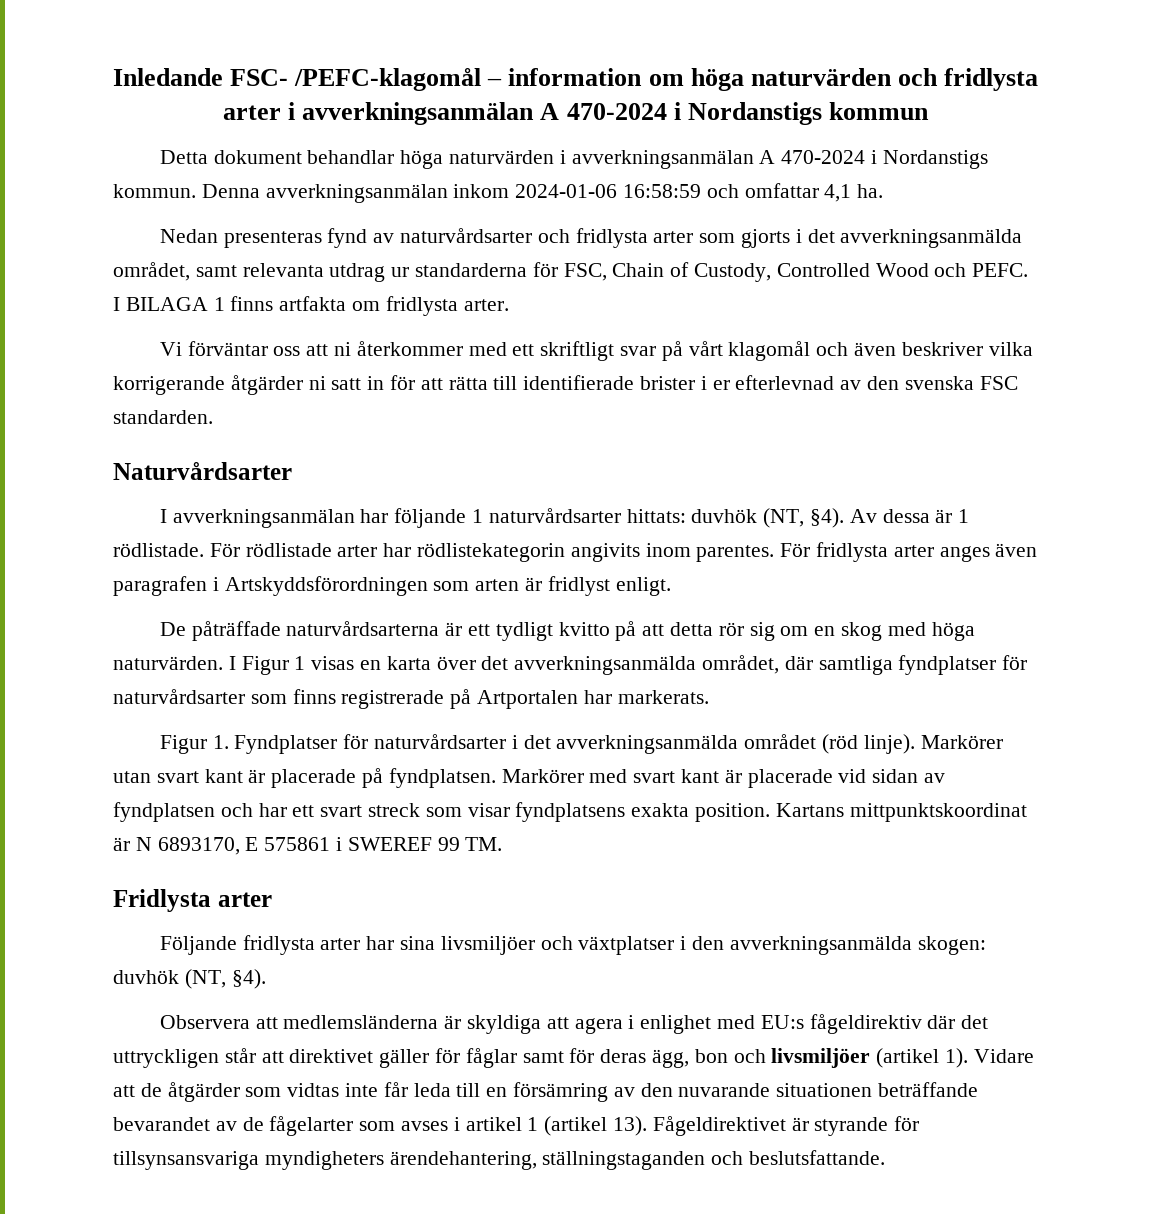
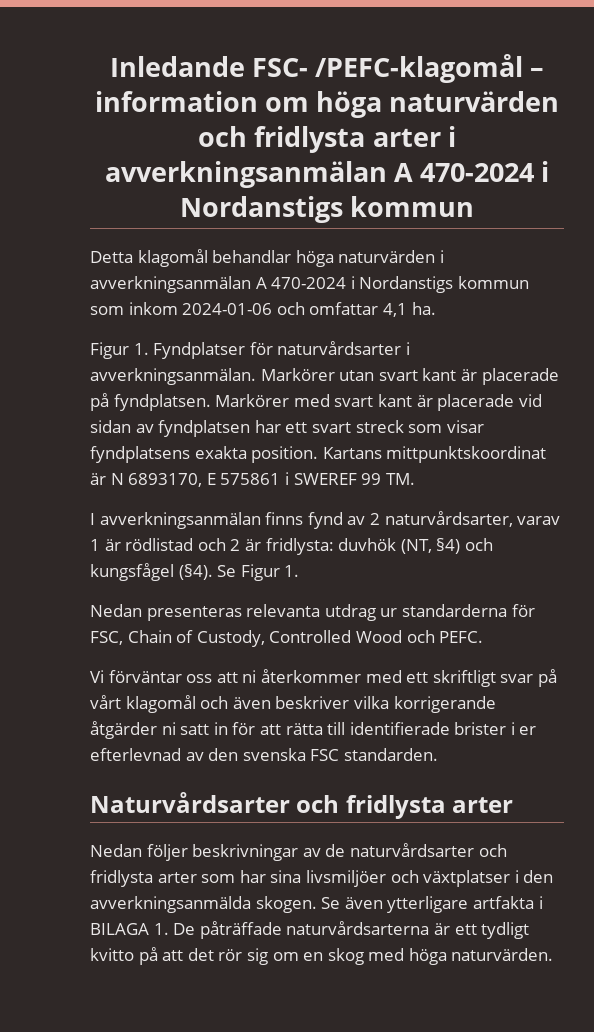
[213,150,302,164] dokument -> [137,249,208,267] klagomål
[113,184,448,203] kommun. Denna avverkningsanmälan -> [457,276,529,289] [90,306,124,315] kommun som
[623,184,702,198] 16:58:59 -> (273, 309) none
[159,228,1023,248] [113,262,237,281] Nedan presenteras fynd av naturvårdsarter och fridlysta arter som gjorts i det avverkningsanmälda området, samt -> [90,341,410,359] [90,368,559,385] [90,393,542,411] [90,420,484,437] [90,446,547,463] [90,472,415,487] [90,511,561,529] [90,538,493,555] [90,563,300,581] [90,604,242,621] Figur 1. Fyndplatser för naturvårdsarter i avverkningsanmälan. Markörer utan svart kant är placerade på fyndplatsen. Markörer med svart kant är placerade vid sidan av fyndplatsen har ett svart streck som visar fyndplatsens exakta position. Kartans mittpunktskoordinat är N 6893170, E 575861 i SWEREF 99 TM. // I avverkningsanmälan finns fynd av 2 naturvårdsarter, varav 1 är rödlistad och 2 är fridlysta: duvhök (NT, §4) och kungsfågel (§4). Se Figur 1. // Nedan presenteras
[113,296,509,316] I BILAGA 1 finns artfakta om fridlysta arter. -> (484, 637) none
[159,508,970,528] [113,542,1038,562] [113,576,671,596] // I avverkningsanmälan har följande 1 naturvårdsarter hittats: duvhök (NT, §4). Av dessa är 1 rödlistade. För rödlistade arter har rödlistekategorin angivits inom parentes. För fridlysta arter anges även paragrafen i Artskyddsförordningen som arten är fridlyst enligt. // -> [296,795,514,819] [90,843,507,861] [90,870,554,887] [90,896,543,913] [90,923,169,935] och fridlysta arter // Nedan följer beskrivningar av de naturvårdsarter och fridlysta arter som har sina livsmiljöer och växtplatser i den avverkningsanmälda skogen. Se även ytterligare artfakta i BILAGA 1.
[670,622,714,636] detta -> [187,948,214,961] det
[228,655,1028,675] [113,689,709,709] [159,734,1003,754] [113,768,946,788] [113,802,1027,822] [113,837,503,855] [113,889,272,912] [159,935,986,955] [113,969,266,989] [159,1014,989,1034] [113,1048,1034,1068] [113,1082,979,1102] [113,1116,920,1136] [113,1150,886,1170] I Figur 1 visas en karta över det avverkningsanmälda området, där samtliga fyndplatser för naturvårdsarter som finns registrerade på Artportalen har markerats. // Figur 1. Fyndplatser för naturvårdsarter i det avverkningsanmälda området (röd linje). Markörer utan svart kant är placerade på fyndplatsen. Markörer med svart kant är placerade vid sidan av fyndplatsen och har ett svart streck som visar fyndplatsens exakta position. Kartans mittpunktskoordinat är N 6893170, E 575861 i SWEREF 99 TM. // Fridlysta arter // Följande fridlysta arter har sina livsmiljöer och växtplatser i den avverkningsanmälda skogen: duvhök (NT, §4). // Observera att medlemsländerna är skyldiga att agera i enlighet med EU:s fågeldirektiv där det uttryckligen står att direktivet gäller för fåglar samt för deras ägg, bon och livsmiljöer (artikel 1). Vidare att de åtgärder som vidtas inte får leda till en försämring av den nuvarande situationen beträffande bevarandet av de fågelarter som avses i artikel 1 (artikel 13). Fågeldirektivet är styrande för tillsynsansvariga myndigheters ärendehantering, ställningstaganden och beslutsfattande. -> (554, 954) none

